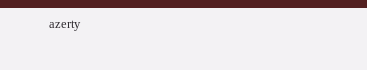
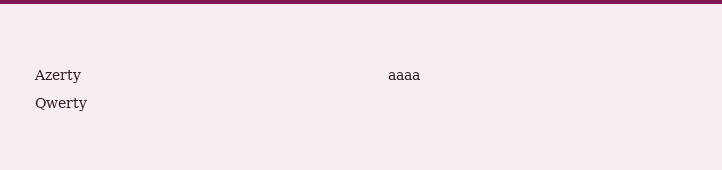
[49,20,81,31] azerty -> [34,70,81,83] [35,98,87,111] [388,72,420,80] Azerty // Qwerty // aaaa

